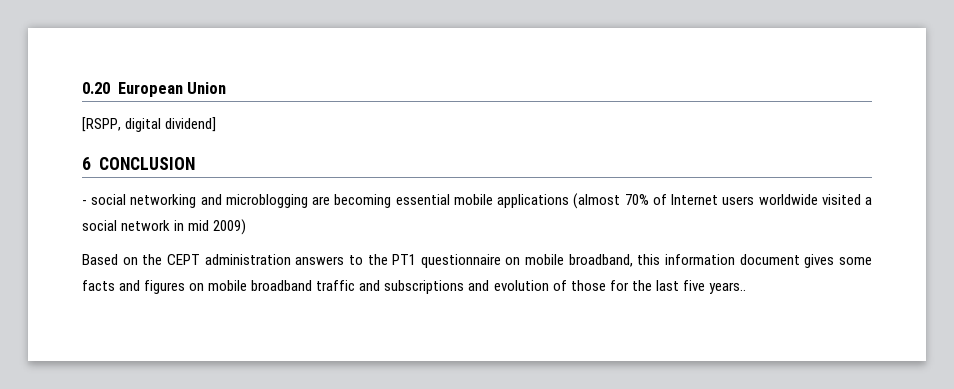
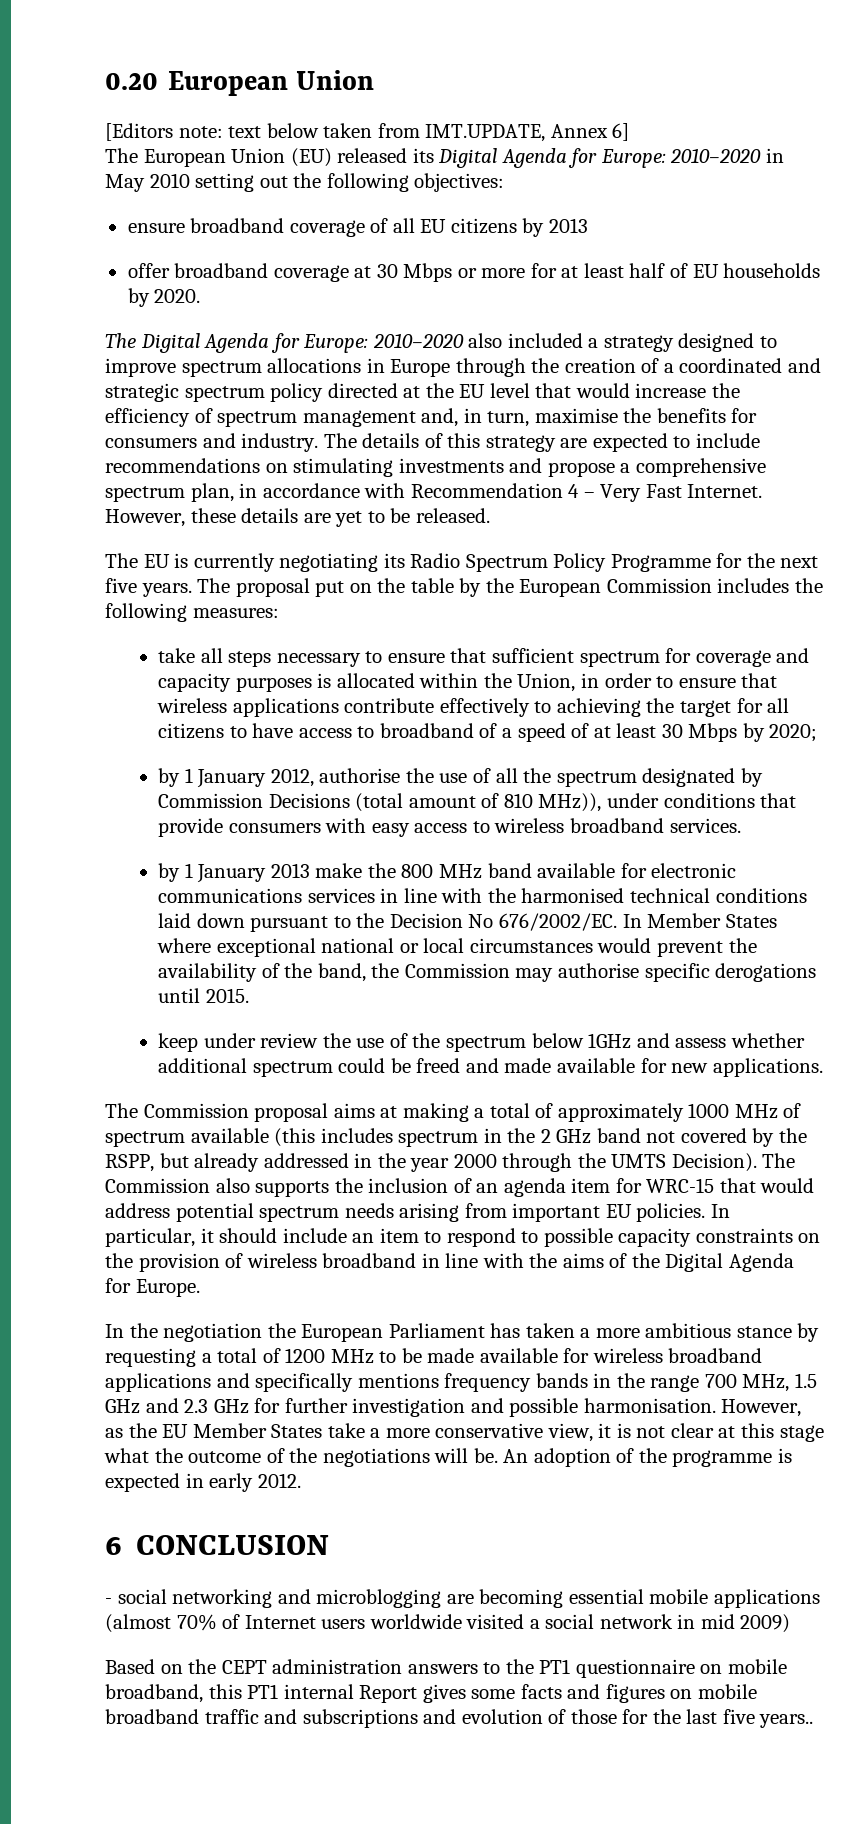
[82,117,217,132] [RSPP, digital dividend] -> [105,123,630,142] [105,148,784,168] [105,173,505,192] [127,218,588,237] [127,263,821,282] [127,288,201,307] [105,333,777,353] [105,358,821,377] [105,383,740,402] [105,408,758,427] [105,433,760,452] [105,458,766,477] [105,483,763,502] [105,508,490,527] [105,553,819,572] [105,578,823,597] [105,603,279,622] [158,648,810,667] [158,673,778,692] [157,698,790,717] [158,723,818,742] [158,768,763,788] [158,793,797,812] [158,818,741,837] [158,863,737,883] [158,888,807,903] [158,913,777,932] [157,938,757,957] [158,963,817,982] [158,988,249,1003] [158,1033,805,1052] [158,1058,823,1077] [105,1103,802,1122] [105,1128,807,1147] [105,1153,796,1172] [105,1178,815,1197] [105,1203,730,1222] [105,1228,821,1247] [105,1253,794,1272] [105,1278,200,1297] [105,1323,820,1342] [105,1348,763,1367] [105,1373,817,1392] [105,1398,802,1417] [105,1423,824,1442] [104,1448,792,1467] [105,1473,301,1492] [Editors note: text below taken from IMT.UPDATE, Annex 6] // The European Union (EU) released its Digital Agenda for Europe: 2010–2020 in May 2010 setting out the following objectives: // ensure broadband coverage of all EU citizens by 2013 // offer broadband coverage at 30 Mbps or more for at least half of EU households by 2020. // The Digital Agenda for Europe: 2010–2020 also included a strategy designed to improve spectrum allocations in Europe through the creation of a coordinated and strategic spectrum policy directed at the EU level that would increase the efficiency of spectrum management and, in turn, maximise the benefits for consumers and industry. The details of this strategy are expected to include recommendations on stimulating investments and propose a comprehensive spectrum plan, in accordance with Recommendation 4 – Very Fast Internet. However, these details are yet to be released. // The EU is currently negotiating its Radio Spectrum Policy Programme for the next five years. The proposal put on the table by the European Commission includes the following measures: // take all steps necessary to ensure that sufficient spectrum for coverage and capacity purposes is allocated within the Union, in order to ensure that wireless applications contribute effectively to achieving the target for all citizens to have access to broadband of a speed of at least 30 Mbps by 2020; // by 1 January 2012, authorise the use of all the spectrum designated by Commission Decisions (total amount of 810 MHz)), under conditions that provide consumers with easy access to wireless broadband services. // by 1 January 2013 make the 800 MHz band available for electronic communications services in line with the harmonised technical conditions laid down pursuant to the Decision No 676/2002/EC. In Member States where exceptional national or local circumstances would prevent the availability of the band, the Commission may authorise specific derogations until 2015. // keep under review the use of the spectrum below 1GHz and assess whether additional spectrum could be freed and made available for new applications. // The Commission proposal aims at making a total of approximately 1000 MHz of spectrum available (this includes spectrum in the 2 GHz band not covered by the RSPP, but already addressed in the year 2000 through the UMTS Decision). The Commission also supports the inclusion of an agenda item for WRC-15 that would address potential spectrum needs arising from important EU policies. In particular, it should include an item to respond to possible capacity constraints on the provision of wireless broadband in line with the aims of the Digital Agenda for Europe. // In the negotiation the European Parliament has taken a more ambitious stance by requesting a total of 1200 MHz to be made available for wireless broadband applications and specifically mentions frequency bands in the range 700 MHz, 1.5 GHz and 2.3 GHz for further investigation and possible harmonisation. However, as the EU Member States take a more conservative view, it is not clear at this stage what the outcome of the negotiations will be. An adoption of the programme is expected in early 2012.
[665,254,800,265] information document -> [247,1684,418,1703] PT1 internal Report

